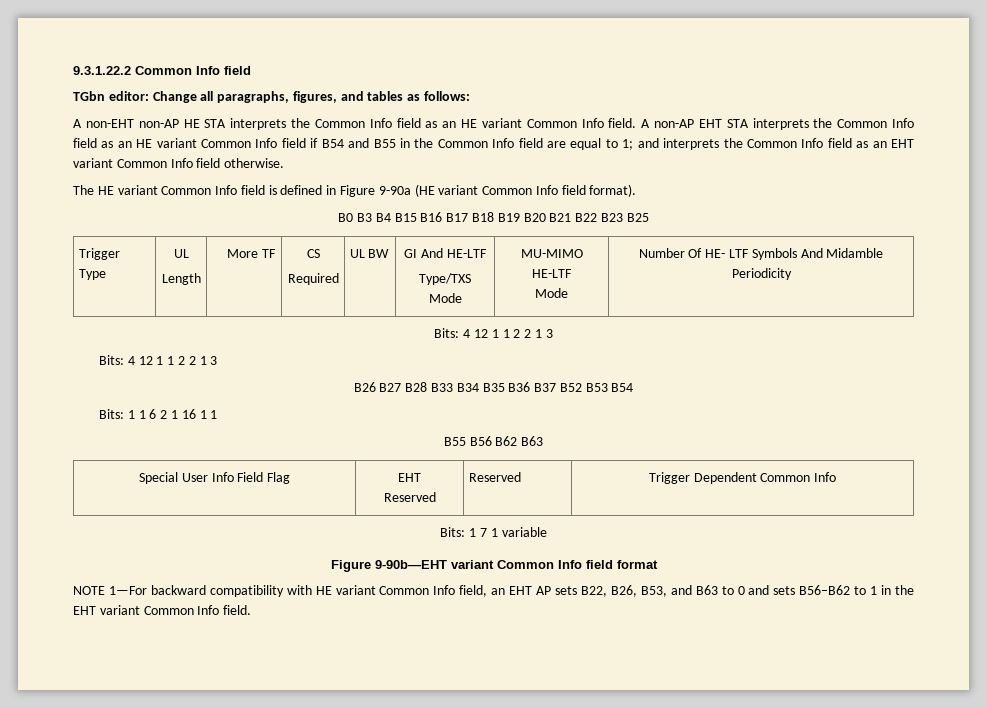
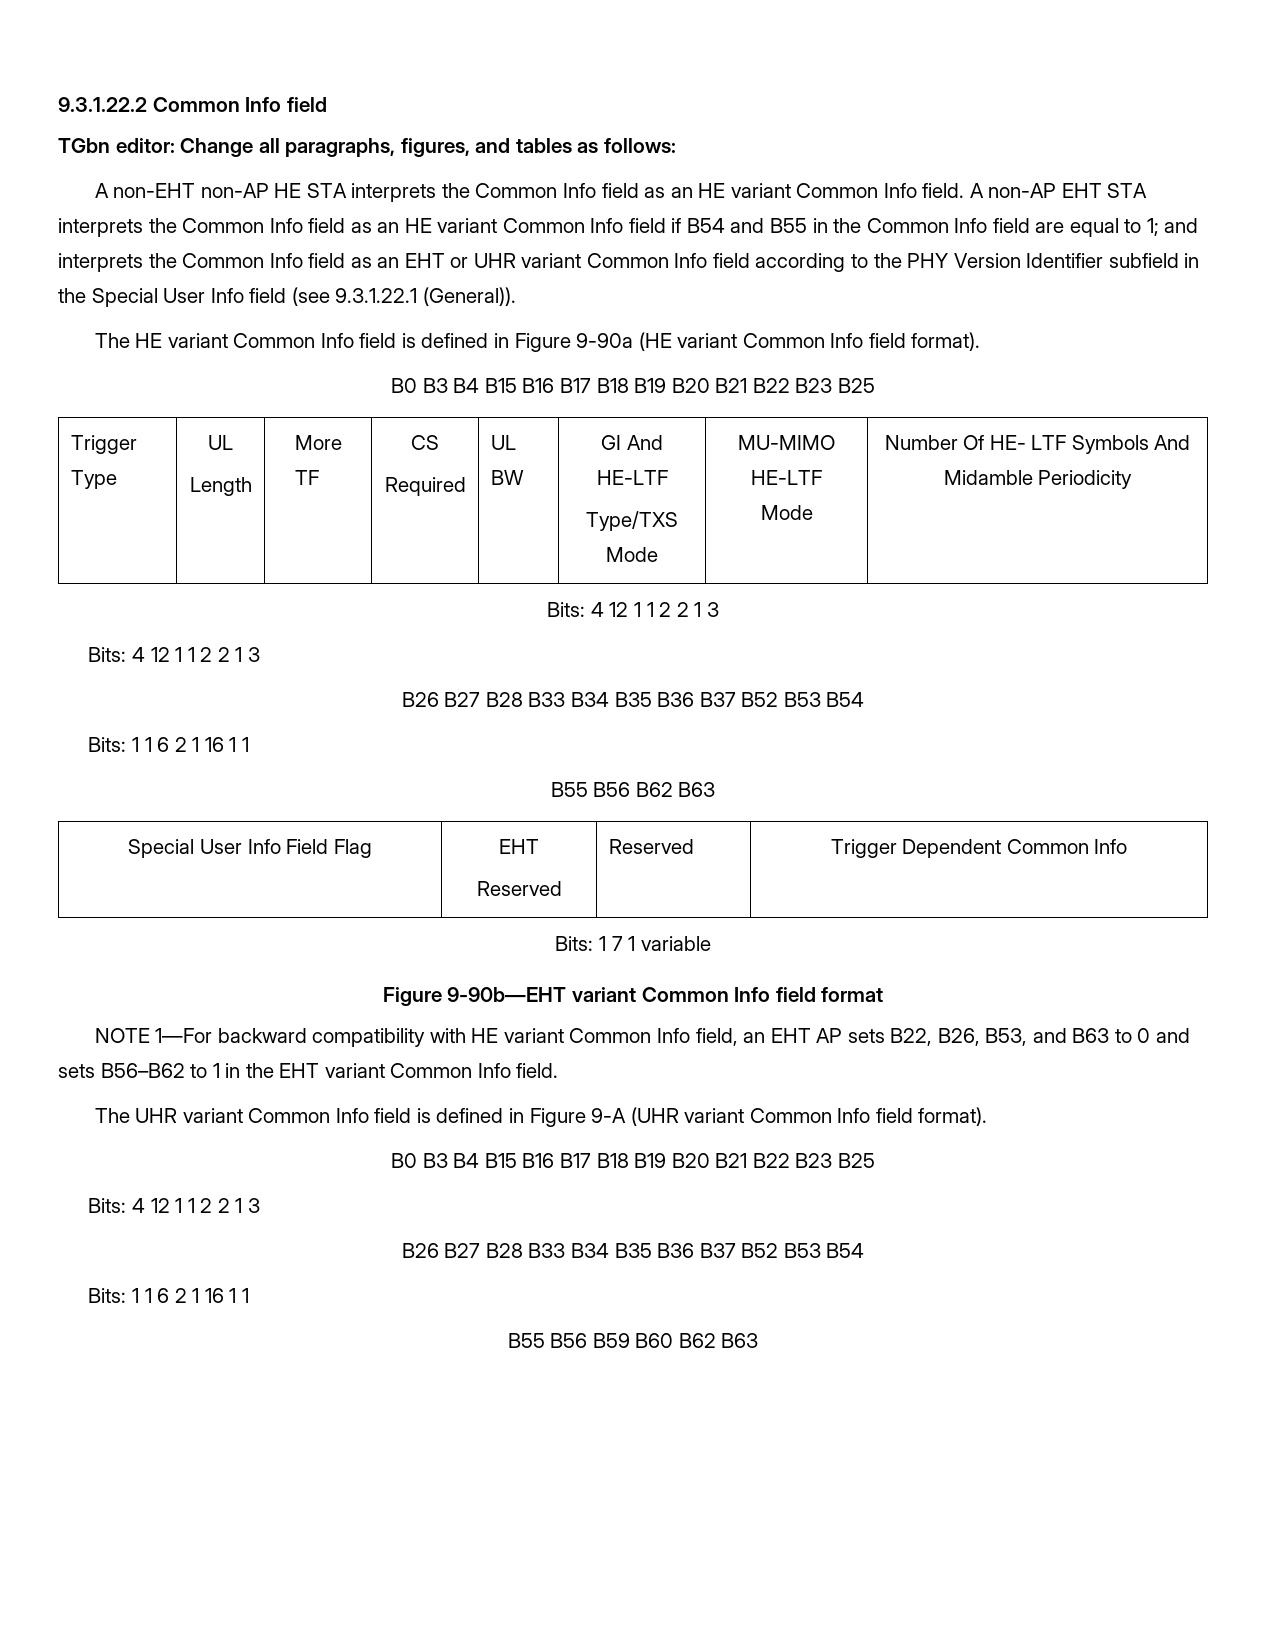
[73,158,285,168] variant Common Info field otherwise. -> [450,253,1200,272] [58,287,516,307] or UHR variant Common Info field according to the PHY Version Identifier subfield in the Special User Info field (see 9.3.1.22.1 (General)).
(252, 610) none -> [94,1107,988,1127] [391,1153,875,1168] [88,1198,260,1213] [401,1243,865,1258] [88,1288,249,1303] [507,1333,759,1348] // The UHR variant Common Info field is defined in Figure 9-A (UHR variant Common Info field format). // B0 B3 B4 B15 B16 B17 B18 B19 B20 B21 B22 B23 B25 // Bits: 4 12 1 1 2 2 1 3 // B26 B27 B28 B33 B34 B35 B36 B37 B52 B53 B54 // Bits: 1 1 6 2 1 16 1 1 // B55 B56 B59 B60 B62 B63

